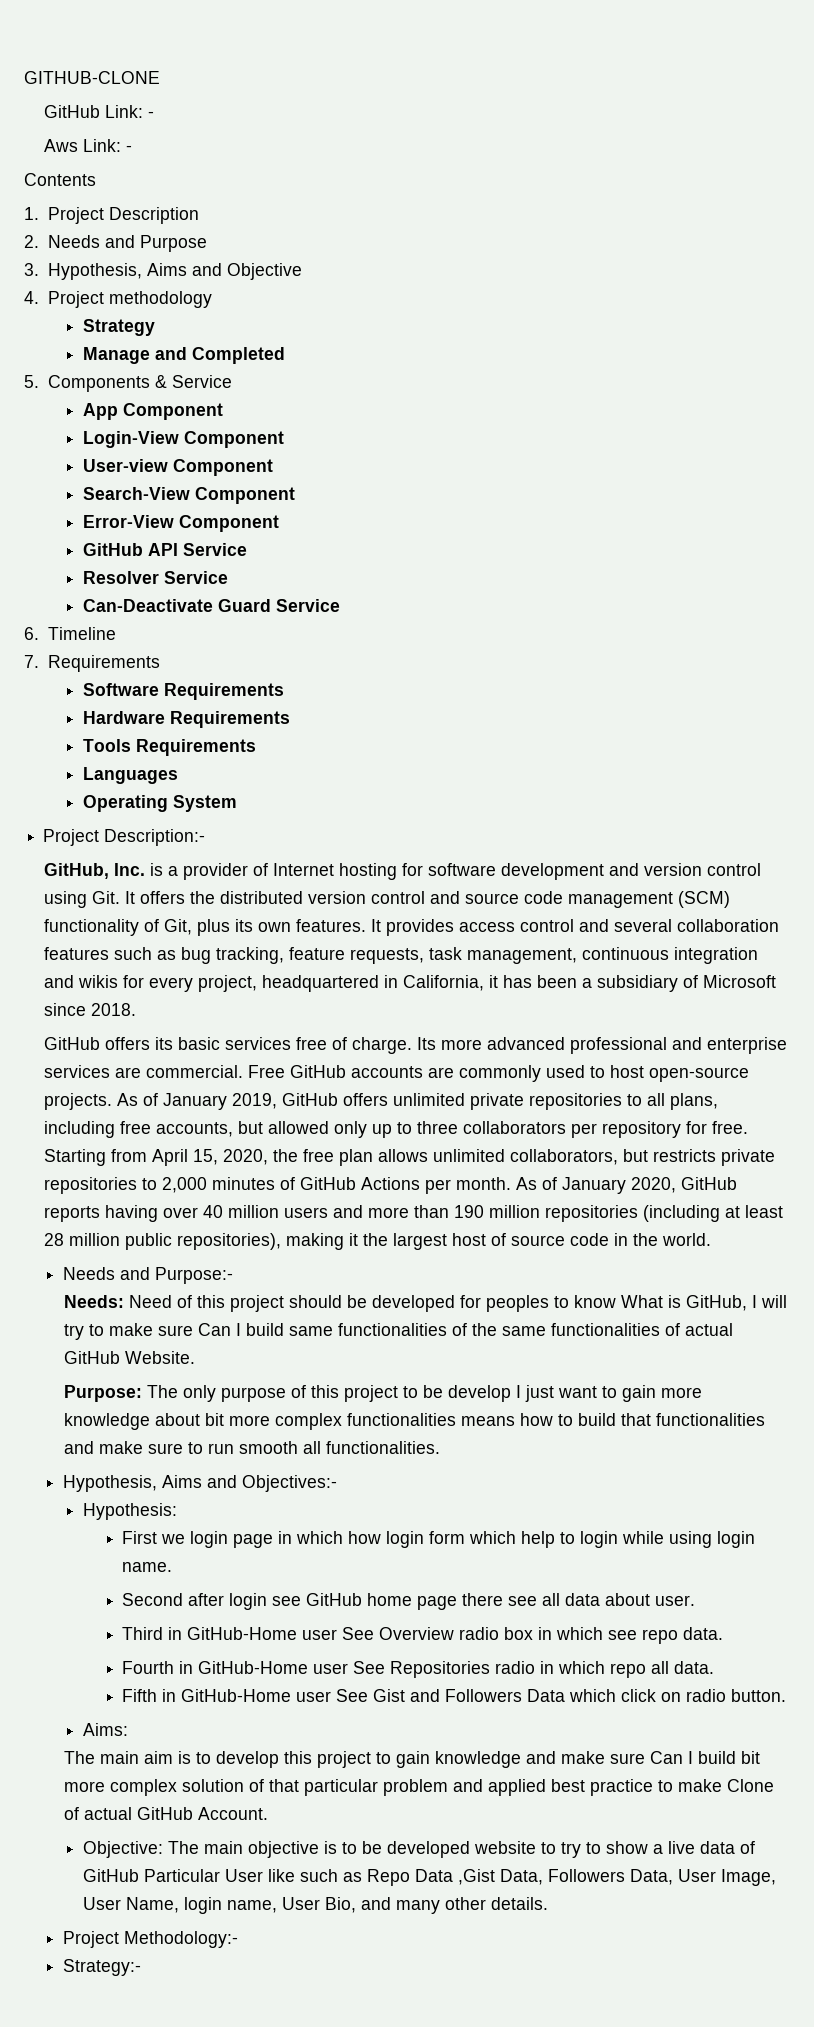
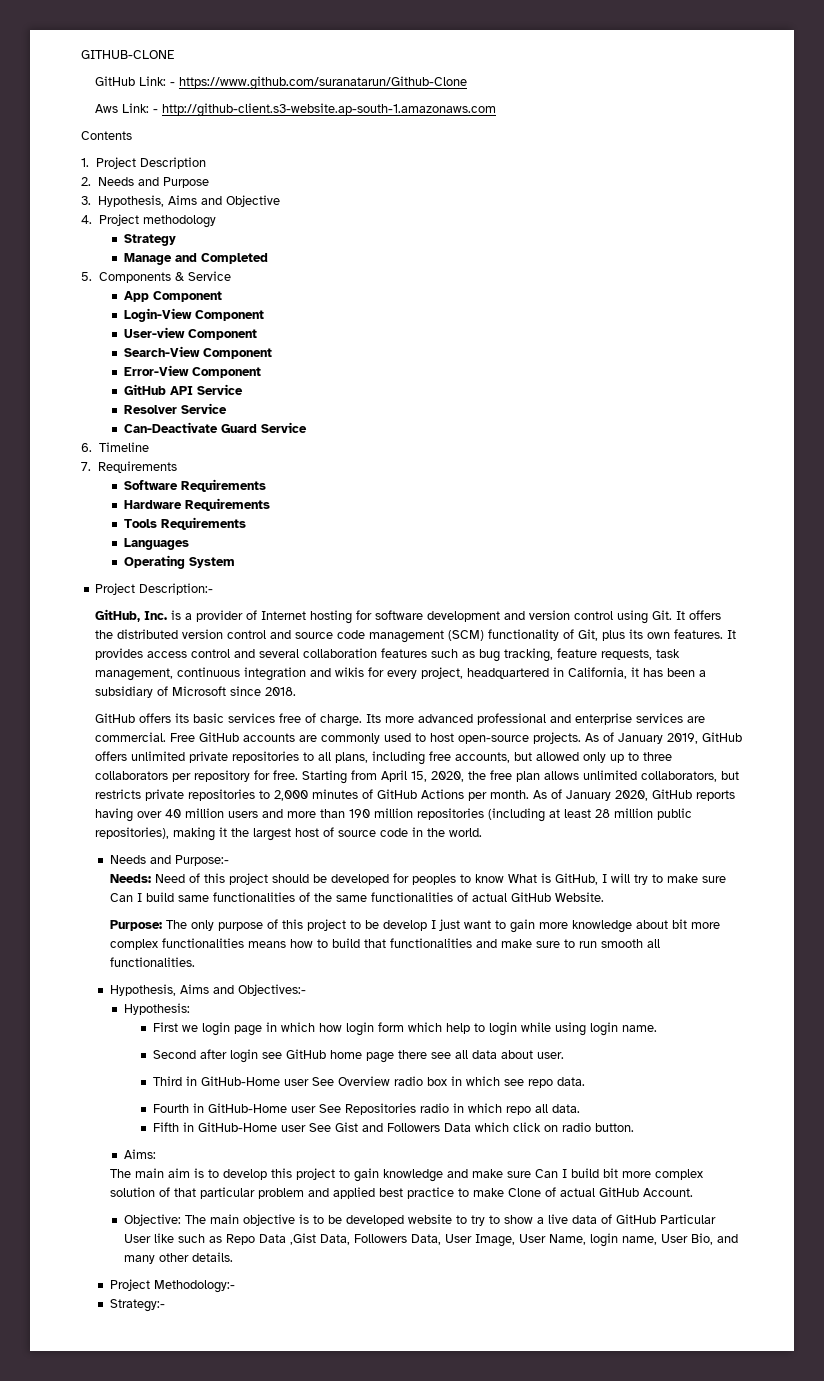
(154, 114) none -> [179,76,468,90] https://www.github.com/suranatarun/Github-Clone
(132, 148) none -> [162,103,497,117] http://github-client.s3-website.ap-south-1.amazonaws.com

